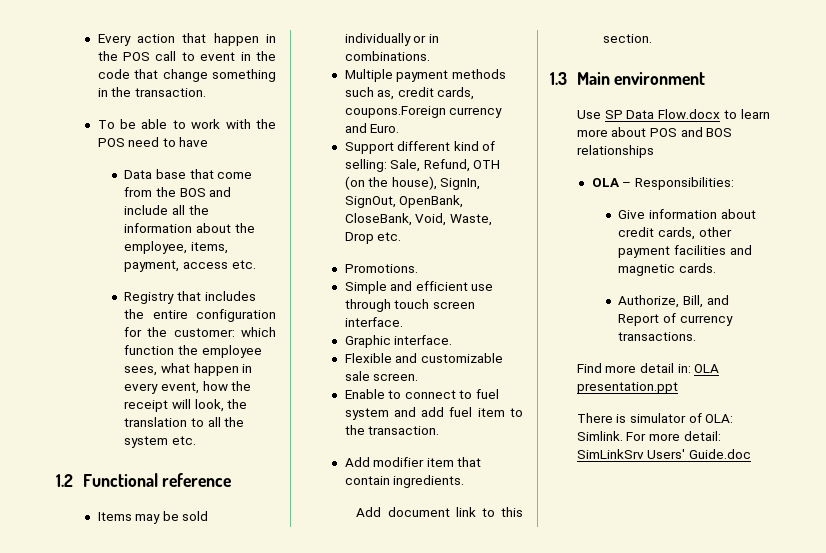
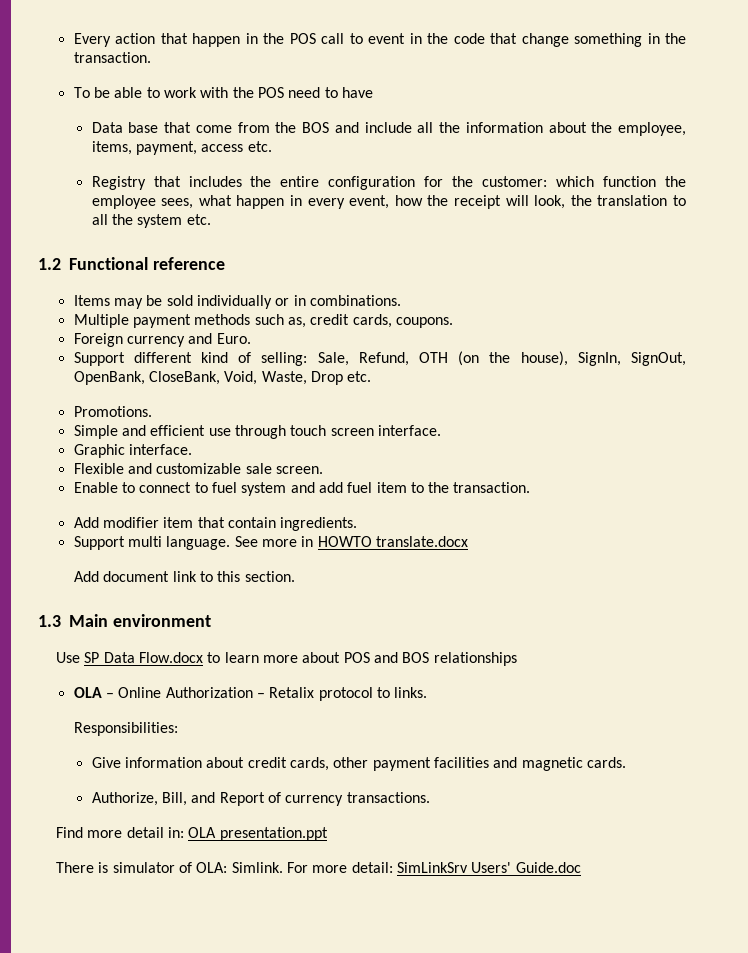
[344,106,446,118] coupons.Foreign -> [395,317,453,328] [73,333,123,347] coupons. // Foreign
(465, 481) none -> [73,536,468,550] // Support multi language. See more in HOWTO translate.docx
(632, 184) none -> [118,687,428,701] Online Authorization – Retalix protocol to links. //

